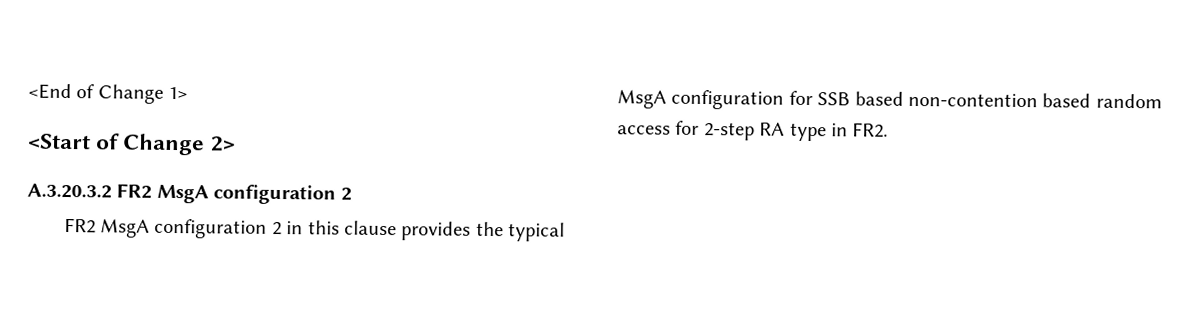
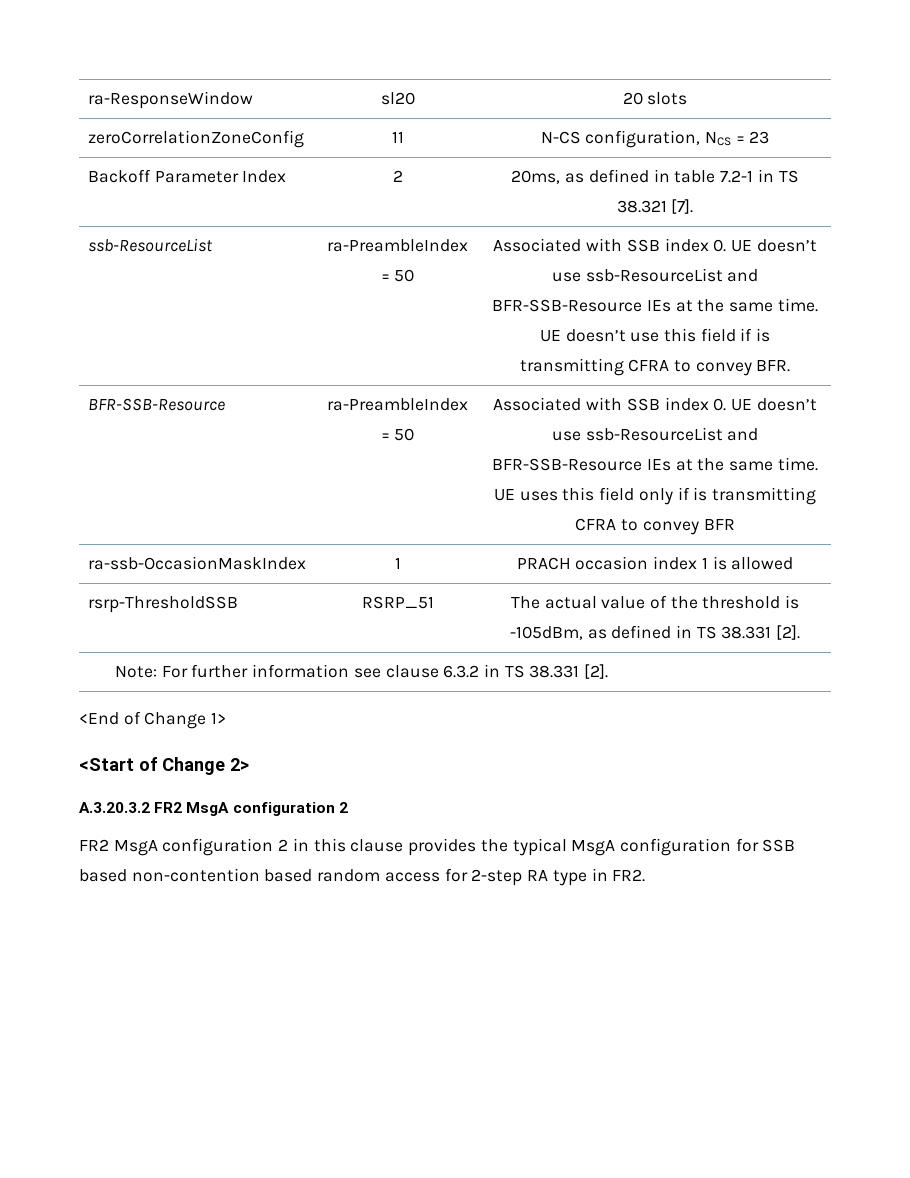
(28, 91) none -> [87,91,253,109] [380,92,415,105] [622,92,688,105] [87,130,304,148] [391,131,404,143] [540,130,770,148] [87,169,287,183] [392,170,403,182] [511,169,799,184] [616,199,694,214] [87,238,213,252] [327,239,468,252] [380,269,415,282] [493,238,817,252] [551,268,759,282] [492,298,818,312] [539,328,771,342] [519,358,791,376] [87,398,225,411] [327,398,468,411] [380,428,415,441] [493,397,817,411] [551,427,759,441] [492,457,818,471] [493,487,817,505] [575,518,735,535] [87,556,306,570] [394,557,401,569] [516,556,794,570] [87,596,238,613] [361,596,434,609] [510,595,800,609] [509,625,801,640] [114,664,609,679] ra-ResponseWindow | sl20 | 20 slots // zeroCorrelationZoneConfig | 11 | N-CS configuration, NCS = 23 // Backoff Parameter Index | 2 | 20ms, as defined in table 7.2-1 in TS 38.321 [7]. // ssb-ResourceList | ra-PreambleIndex = 50 | Associated with SSB index 0. UE doesn’t use ssb-ResourceList and BFR-SSB-Resource IEs at the same time. UE doesn’t use this field if is transmitting CFRA to convey BFR. // BFR-SSB-Resource | ra-PreambleIndex = 50 | Associated with SSB index 0. UE doesn’t use ssb-ResourceList and BFR-SSB-Resource IEs at the same time. UE uses this field only if is transmitting CFRA to convey BFR // ra-ssb-OccasionMaskIndex | 1 | PRACH occasion index 1 is allowed // rsrp-ThresholdSSB | RSRP_51 | The actual value of the threshold is -105dBm, as defined in TS 38.331 [2]. // Note: For further information see clause 6.3.2 in TS 38.331 [2]. //

